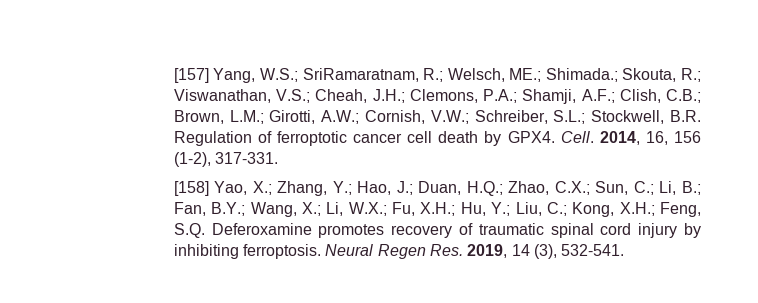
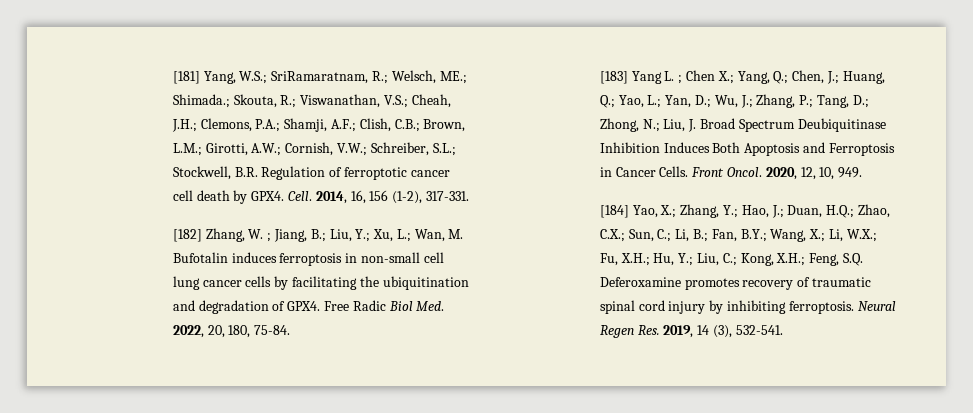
[173,68,209,83] [157] -> [172,71,200,84] [181]
[173,181,209,196] [158] -> [172,228,464,242] [172,252,444,266] [172,276,469,290] [172,300,445,314] [172,325,291,338] [599,70,885,84] [599,94,869,108] [599,118,886,132] [599,142,895,156] [599,166,863,180] [599,205,629,218] [182] Zhang, W. ; Jiang, B.; Liu, Y.; Xu, L.; Wan, M. Bufotalin induces ferroptosis in non-small cell lung cancer cells by facilitating the ubiquitination and degradation of GPX4. Free Radic Biol Med. 2022, 20, 180, 75-84. // [183] Yang L. ; Chen X.; Yang, Q.; Chen, J.; Huang, Q.; Yao, L.; Yan, D.; Wu, J.; Zhang, P.; Tang, D.; Zhong, N.; Liu, J. Broad Spectrum Deubiquitinase Inhibition Induces Both Apoptosis and Ferroptosis in Cancer Cells. Front Oncol. 2020, 12, 10, 949. // [184]

